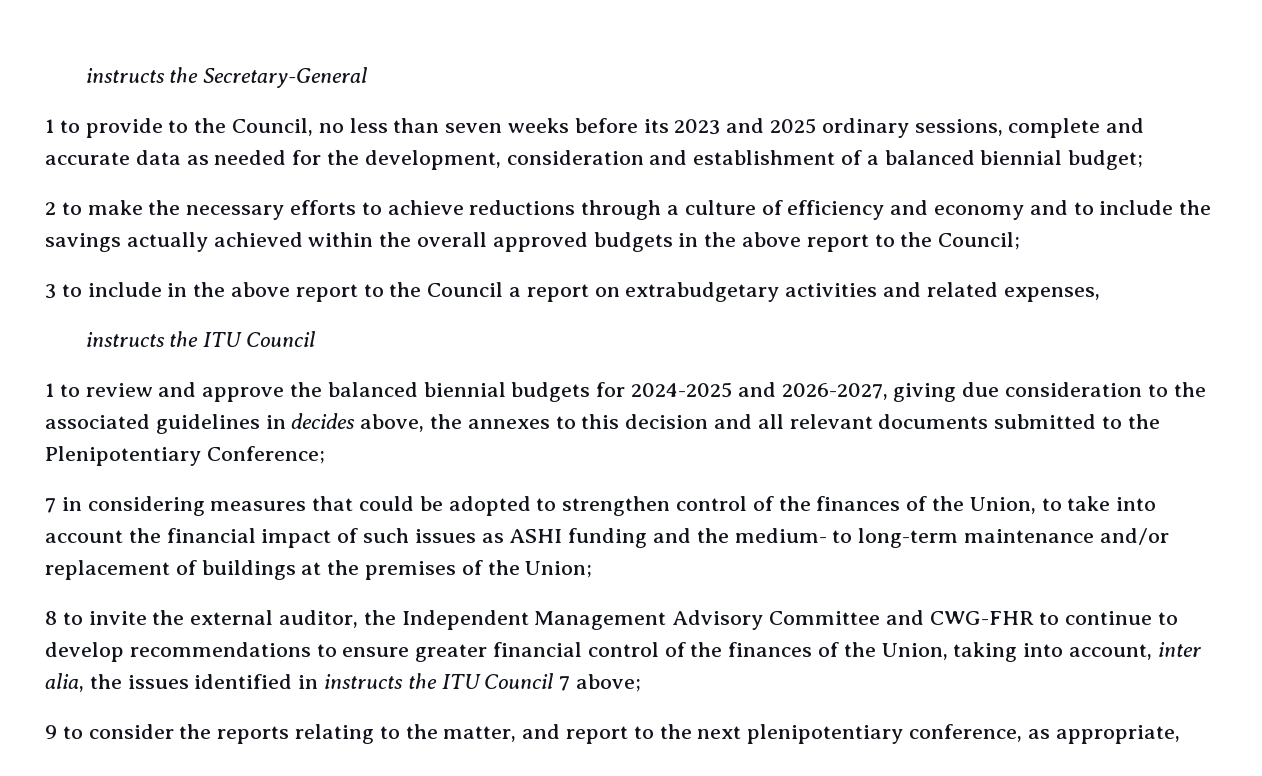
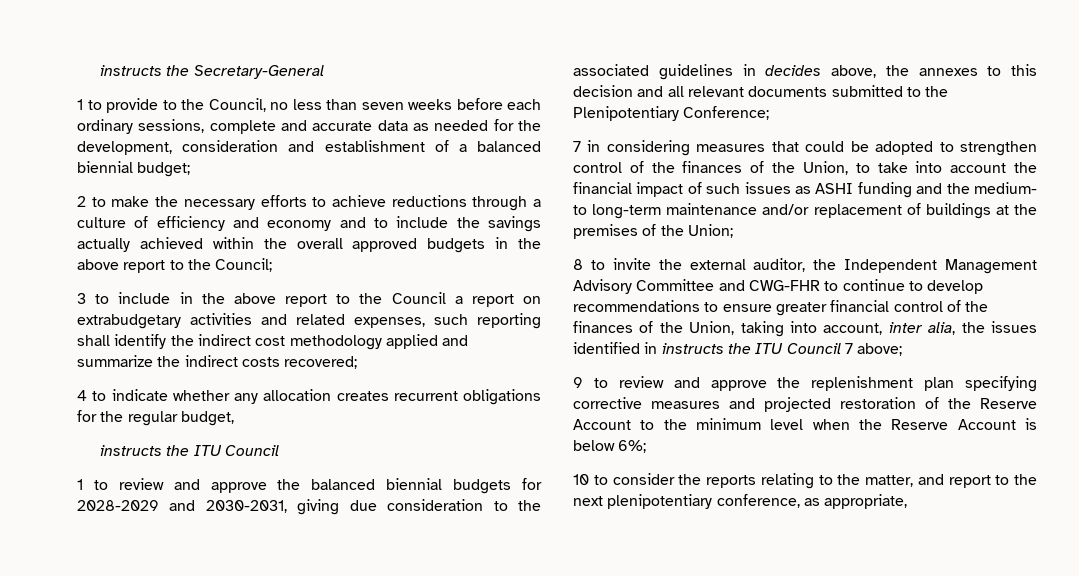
[643,118,817,135] its 2023 and 2025 -> [507,99,541,110] each
(1100, 294) none -> [434,313,541,329] [77,334,469,350] [77,355,358,369] [77,389,541,405] [77,410,234,426] such reporting shall identify the indirect cost methodology applied and summarize the indirect costs recovered; // 4 to indicate whether any allocation creates recurrent obligations for the regular budget,
[631,382,888,400] 2024-2025 and 2026-2027, -> [77,500,287,513] 2028-2029 and 2030-2031,
(83, 732) none -> [618,376,1037,392] [573,397,1037,412] [573,418,1037,430] [573,440,647,453] [573,474,608,485] review and approve the replenishment plan specifying corrective measures and projected restoration of the Reserve Account to the minimum level when the Reserve Account is below 6%; // 10 to

